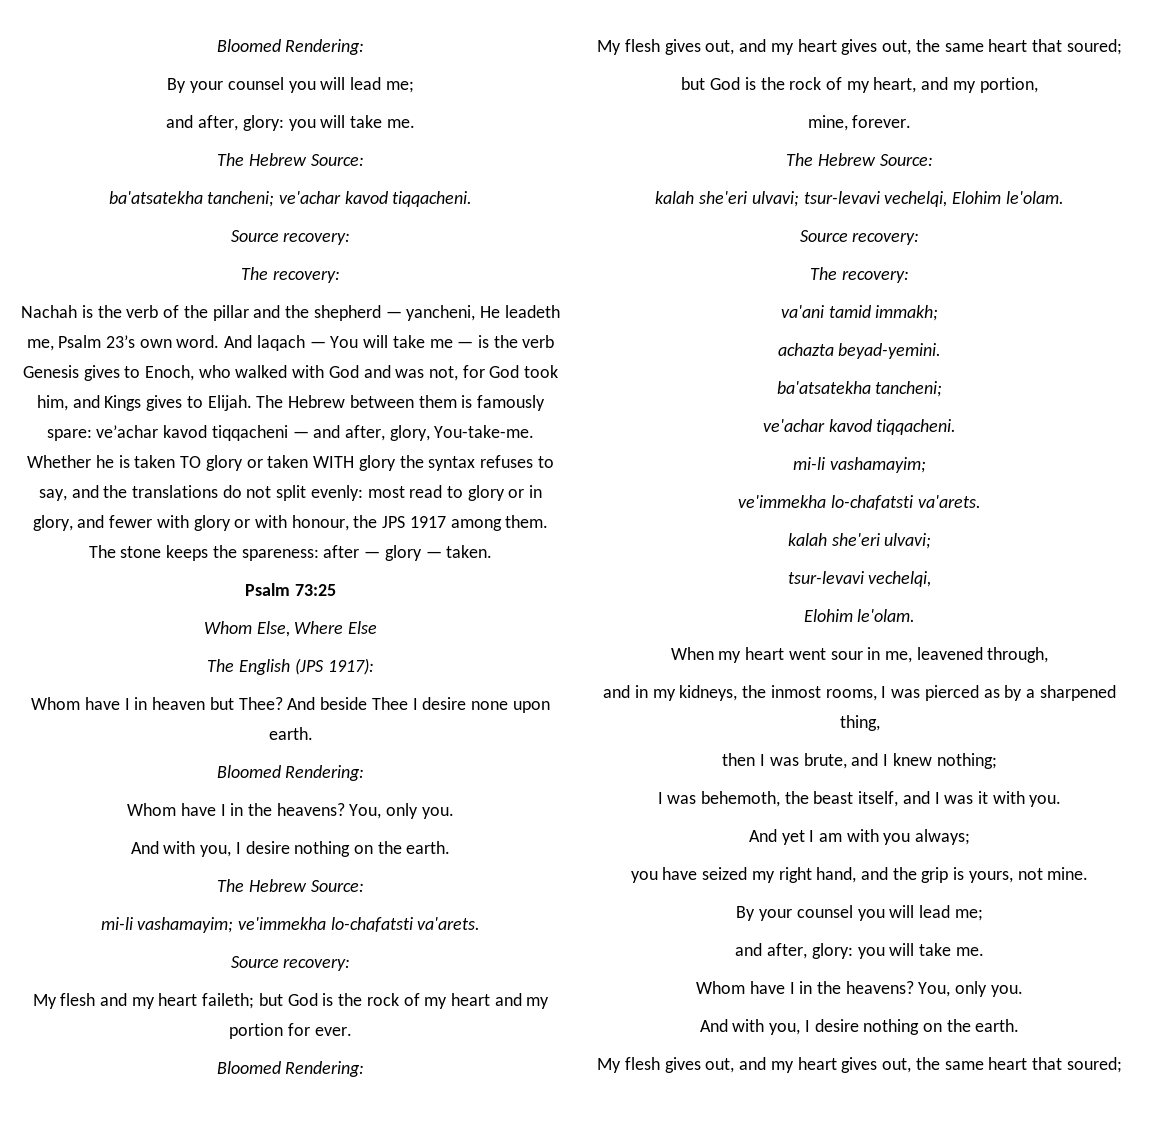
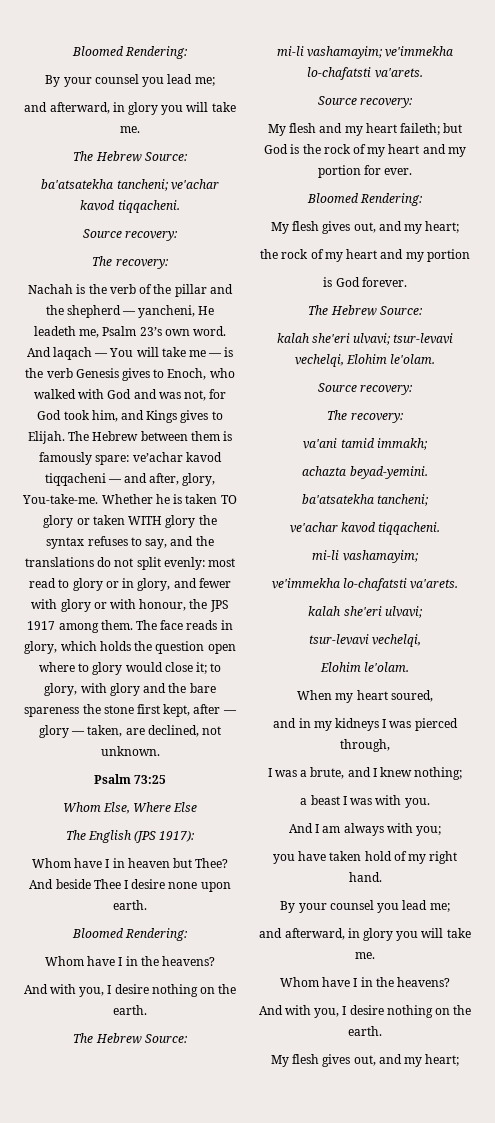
[320,77,414,93] [166,115,284,131] will lead me; // and after, glory: -> [167,74,215,86] [24,102,158,115] lead me; // and afterward, in glory
[120,545,493,561] stone keeps the spareness: after — glory — taken. -> [160,620,233,630] [24,641,236,654] [38,662,222,675] [44,683,216,696] [24,704,237,717] [38,725,222,738] [100,746,160,756] face reads in glory, which holds the question open where to glory would close it; to glory, with glory and the bare spareness the stone first kept, after — glory — taken, are declined, not unknown.
[349,803,454,819] You, only you. -> (216, 961) none
[797,39,1122,55] [681,77,1038,93] [807,115,848,131] heart gives out, the same heart that soured; // but God is the rock of my heart, and my portion, // mine, -> [425,221,460,233] [260,249,470,262] [323,277,360,287] heart; // the rock of my heart and my portion // is God
[788,647,1049,663] [603,685,1116,701] [839,715,880,731] [722,753,799,766] went sour in me, leavened through, // and in my kidneys, the inmost rooms, I was pierced as by a sharpened thing, // then I was -> [390,690,433,702] [273,718,458,731] [340,739,390,752] [267,768,308,777] soured, // and in my kidneys I was pierced through, // I was a
[657,791,989,807] I was behemoth, the beast itself, and I was it -> [300,795,373,805] a beast I was
[781,830,805,845] yet -> (313, 828) none
[846,829,971,845] with you always; -> [343,823,442,836] always with you;
[702,867,1089,883] [736,905,983,921] [735,943,853,959] seized my right hand, and the grip is yours, not mine. // By your counsel you will lead me; // and after, glory: -> [329,851,458,864] [348,872,382,882] [280,900,450,913] [259,928,393,941] taken hold of my right hand. // By your counsel you lead me; // and afterward, in glory
[918,981,1023,997] You, only you. -> (451, 982) none
[797,1057,1122,1073] heart gives out, the same heart that soured; -> [425,1054,460,1066] heart;

